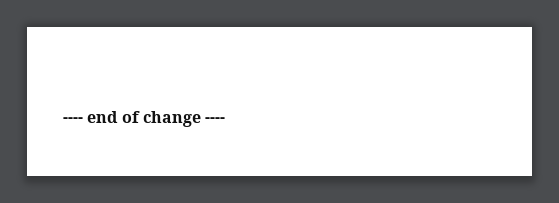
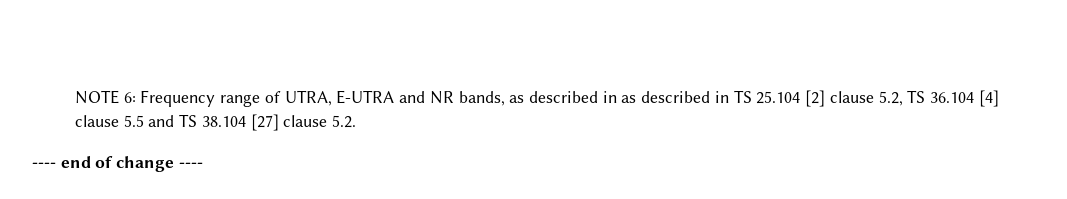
(63, 120) none -> [75,90,999,107] [75,114,357,131] NOTE 6: Frequency range of UTRA, E-UTRA and NR bands, as described in as described in TS 25.104 [2] clause 5.2, TS 36.104 [4] clause 5.5 and TS 38.104 [27] clause 5.2. //

